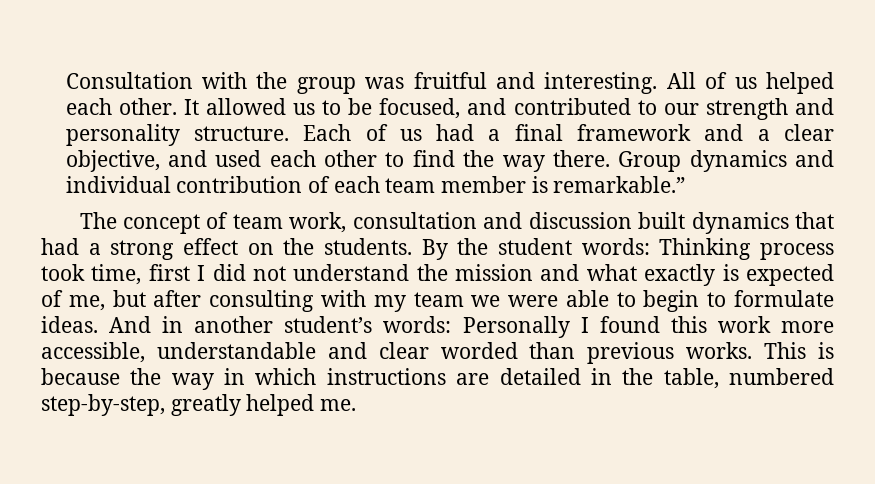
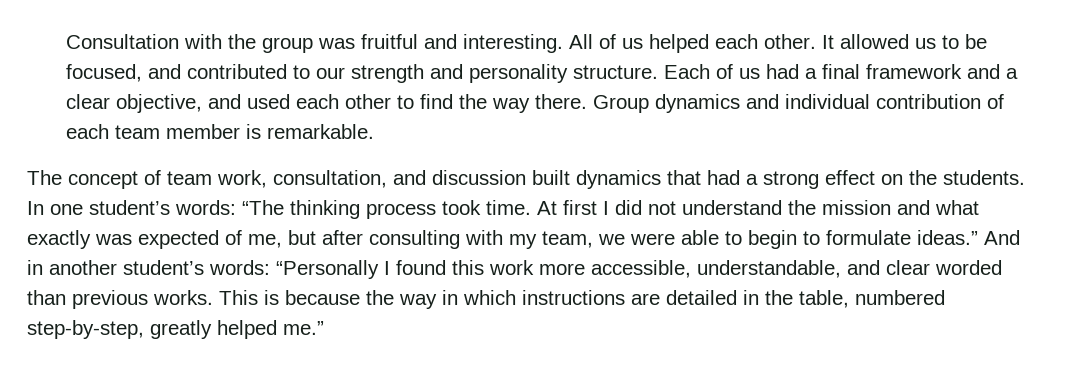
[553,176,686,193] remarkable.” -> [267,124,375,139] remarkable.
[352,212,477,229] consultation -> [273,170,387,188] consultation,
[421,238,834,260] [41,264,142,285] By the student words: Thinking process took time, -> [27,200,557,219] In one student’s words: “The thinking process took time. At
[722,264,739,281] is -> [95,234,132,245] was
[413,292,464,307] team -> [542,231,593,248] team,
[41,316,98,333] ideas. -> [917,230,978,245] ideas.”
[462,316,570,338] Personally -> [276,260,379,279] “Personally
[156,342,316,359] understandable -> [697,260,841,278] understandable,
[320,399,357,411] me. -> [283,321,324,335] me.”

